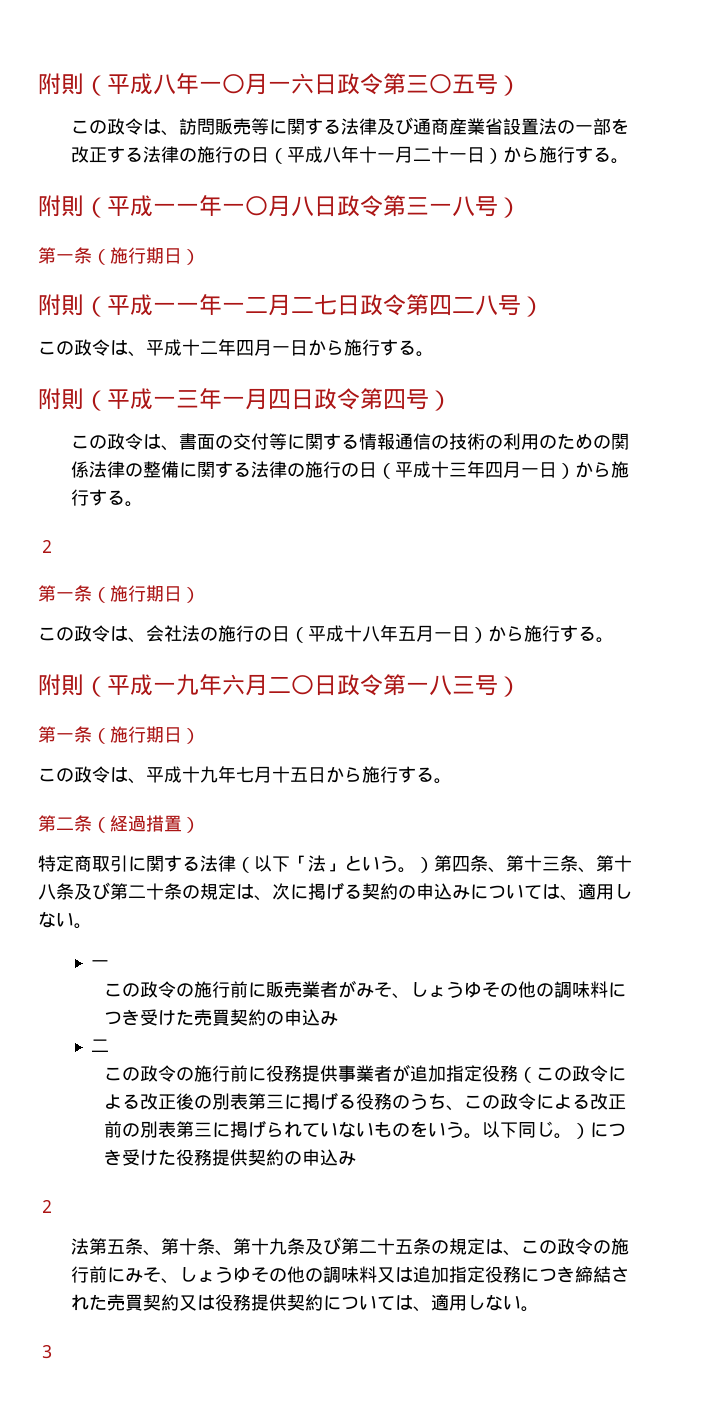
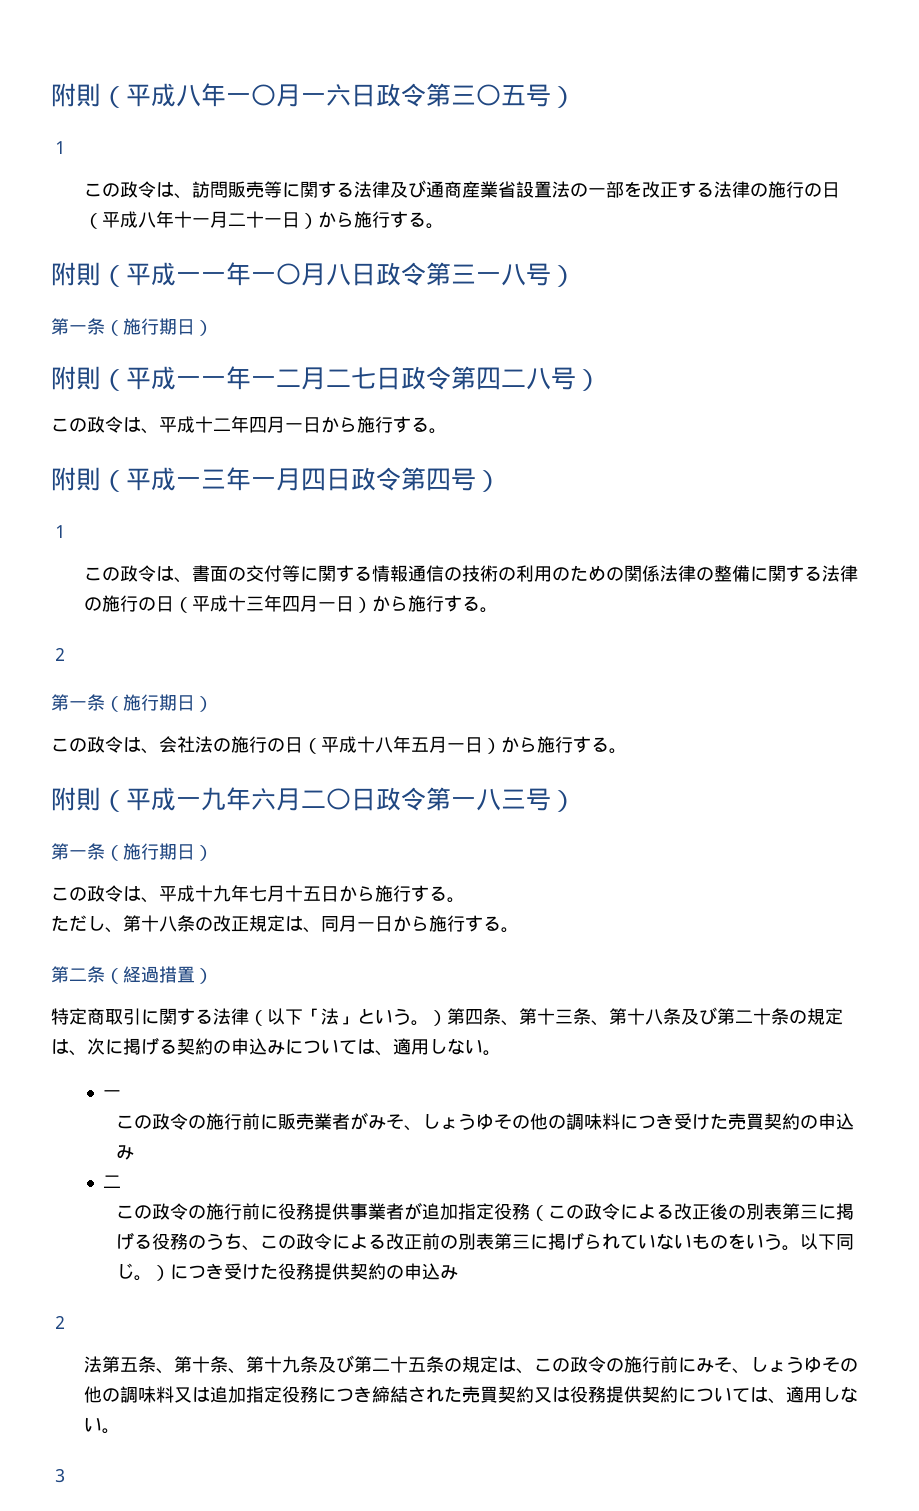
(521, 85) none -> [51,141,69,154] // １
(452, 400) none -> [51,525,69,538] // １
(452, 781) none -> [51,915,519,933] // ただし、第十八条の改正規定は、同月一日から施行する。

